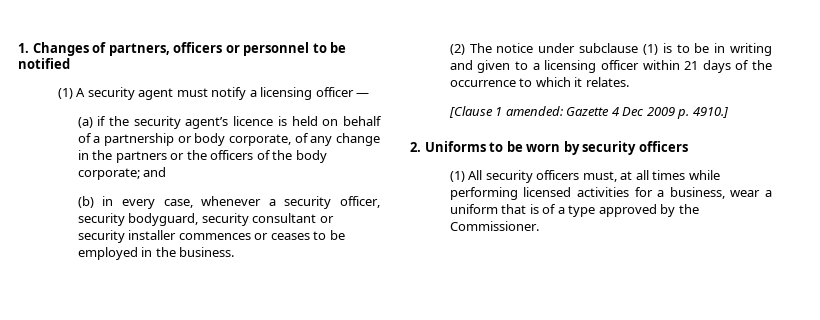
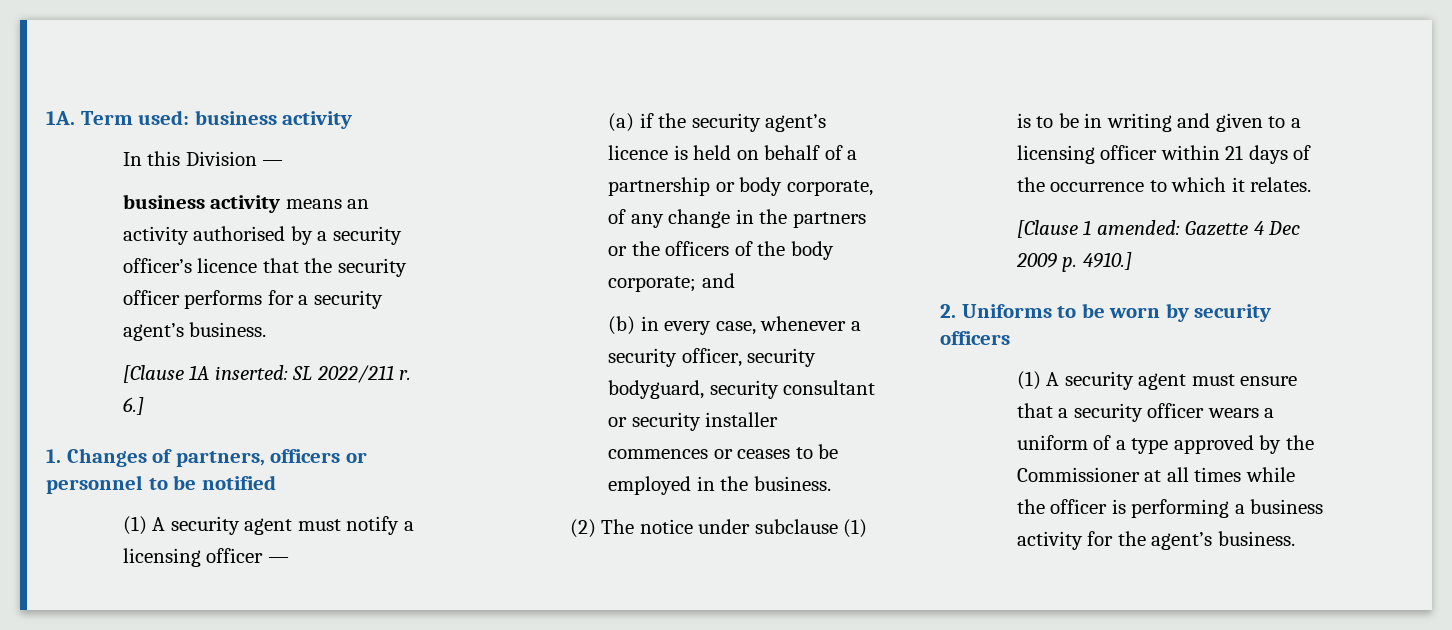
(18, 48) none -> [46,110,353,129] [122,151,284,166] [122,194,370,213] [122,226,402,245] [122,258,407,277] [122,290,383,309] [122,322,267,341] [122,365,412,383] [122,397,144,415] 1A. Term used: business activity // In this Division — // business activity means an activity authorised by a security officer’s licence that the security officer performs for a security agent’s business. // [Clause 1A inserted: SL 2022/211 r. 6.] //
[468,170,720,183] [449,187,772,200] [449,204,539,214] All security officers must, at all times while performing licensed activities for a business, wear a uniform that is -> [1046,371,1298,390] [1016,403,1275,422] [1016,435,1088,450] A security agent must ensure that a security officer wears a uniform
[449,221,539,231] Commissioner. -> [1016,467,1295,482] [1016,499,1324,518] [1016,531,1295,550] Commissioner at all times while the officer is performing a business activity for the agent’s business.

